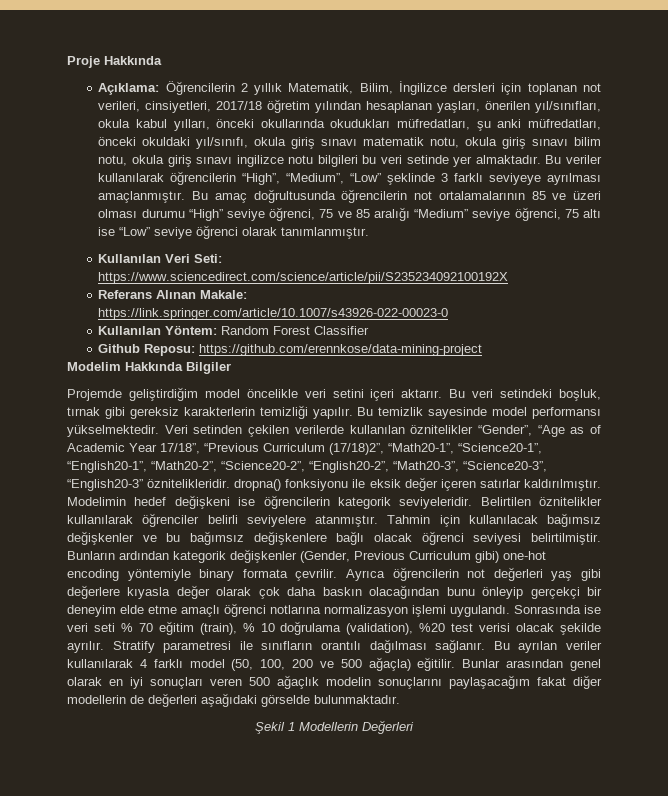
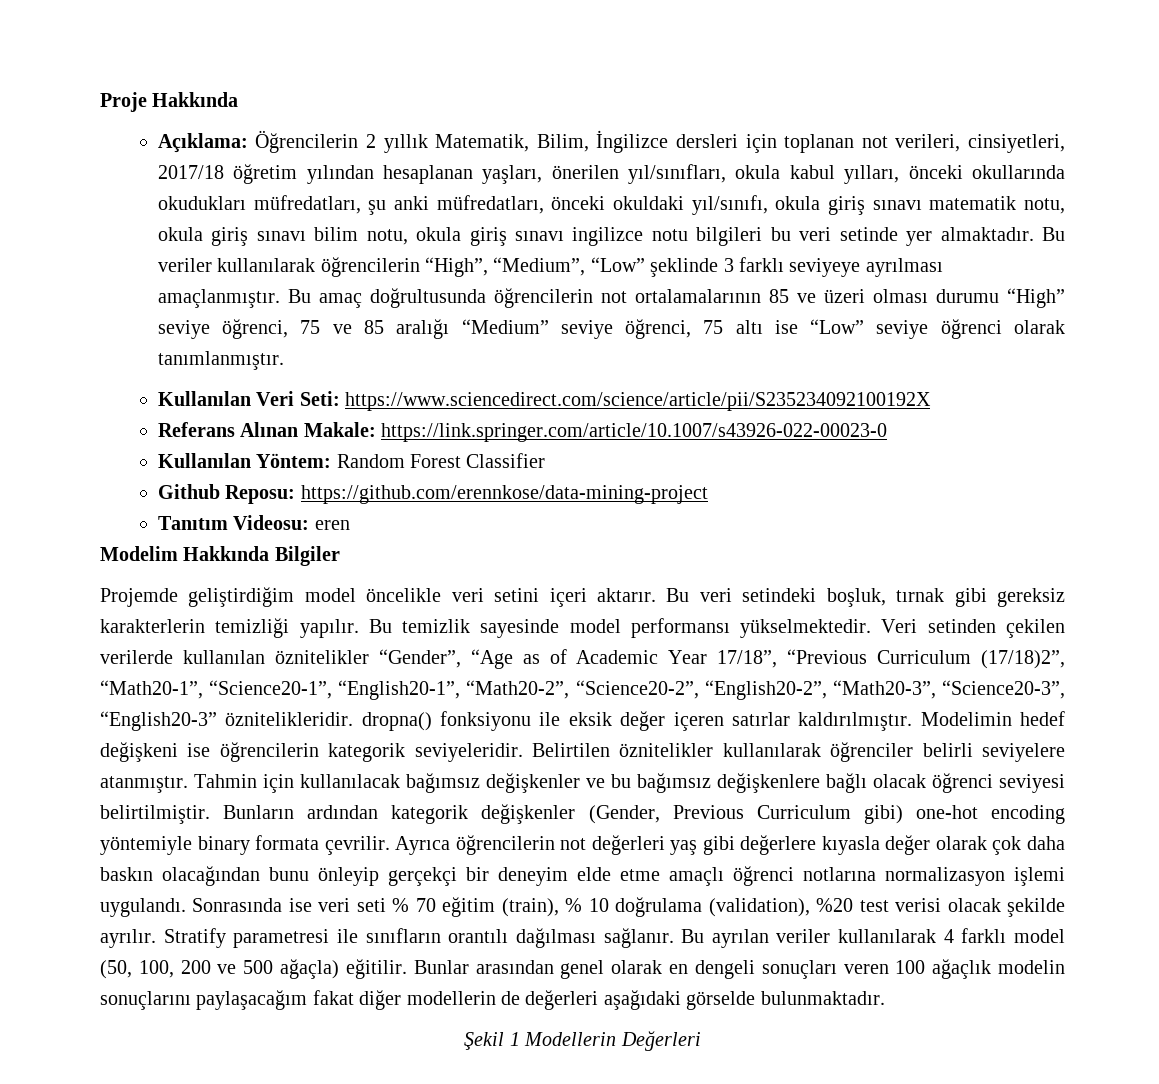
(483, 350) none -> [157,515,350,530] // Tanıtım Videosu: eren
[130,677,143,689] iyi -> [694,960,755,979] dengeli
[249,677,270,686] 500 -> [895,960,926,974] 100

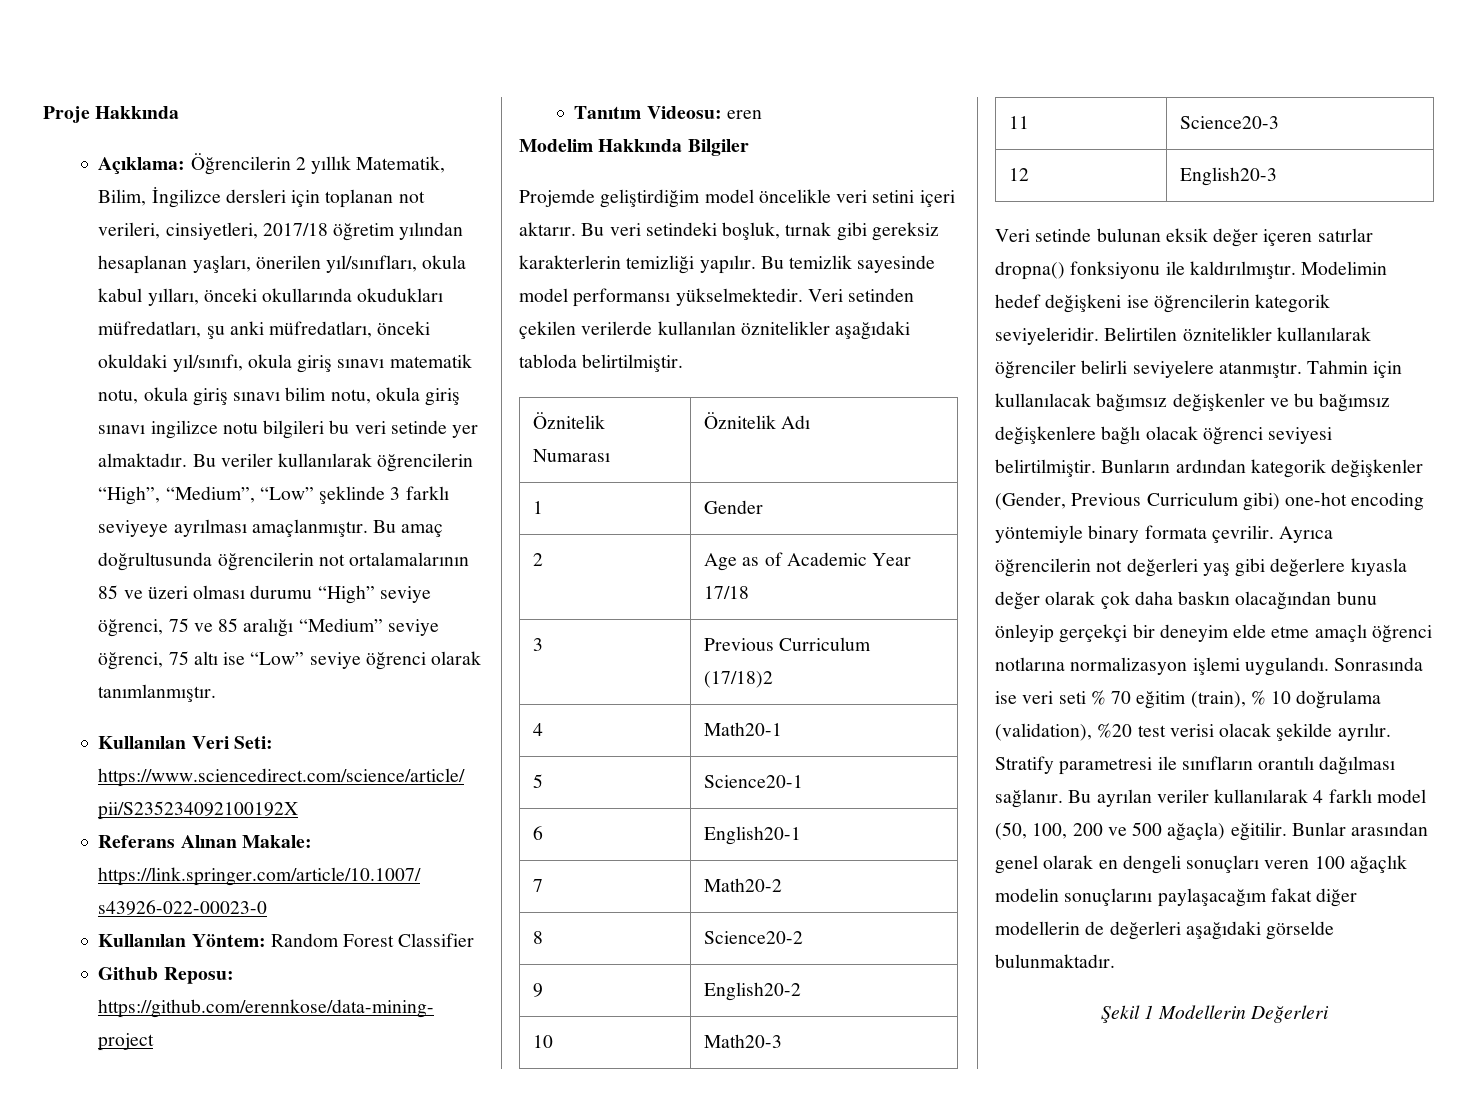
[378,649,1065,669] [100,680,1065,700] [100,711,561,731] “Gender”, “Age as of Academic Year 17/18”, “Previous Curriculum (17/18)2”, “Math20-1”, “Science20-1”, “English20-1”, “Math20-2”, “Science20-2”, “English20-2”, “Math20-3”, “Science20-3”, “English20-3” öznitelikleridir. dropna() fonksiyonu ile -> [835,321,911,340] [519,354,684,372] [533,412,606,429] [533,449,611,462] [704,412,811,429] [533,501,544,514] [704,500,764,514] [533,553,544,566] [704,552,912,571] [704,586,750,599] [533,638,544,651] [704,637,872,651] [704,671,774,688] [533,723,544,736] [704,722,783,736] [533,774,544,788] [704,775,804,788] [533,826,544,840] [704,826,802,845] [533,879,544,892] [704,878,783,892] [533,931,544,944] [704,931,804,944] [533,983,544,997] [704,982,802,1001] [533,1035,554,1048] [704,1034,783,1048] [1009,116,1030,129] [1180,116,1280,129] [1009,168,1030,181] [1180,167,1278,186] [995,228,1161,242] aşağıdaki tabloda belirtilmiştir. // Öznitelik Numarası | Öznitelik Adı // 1 | Gender // 2 | Age as of Academic Year 17/18 // 3 | Previous Curriculum (17/18)2 // 4 | Math20-1 // 5 | Science20-1 // 6 | English20-1 // 7 | Math20-2 // 8 | Science20-2 // 9 | English20-2 // 10 | Math20-3 // 11 | Science20-3 // 12 | English20-3 // Veri setinde bulunan
(790, 719) none -> [995,261,1185,280] dropna() fonksiyonu ile

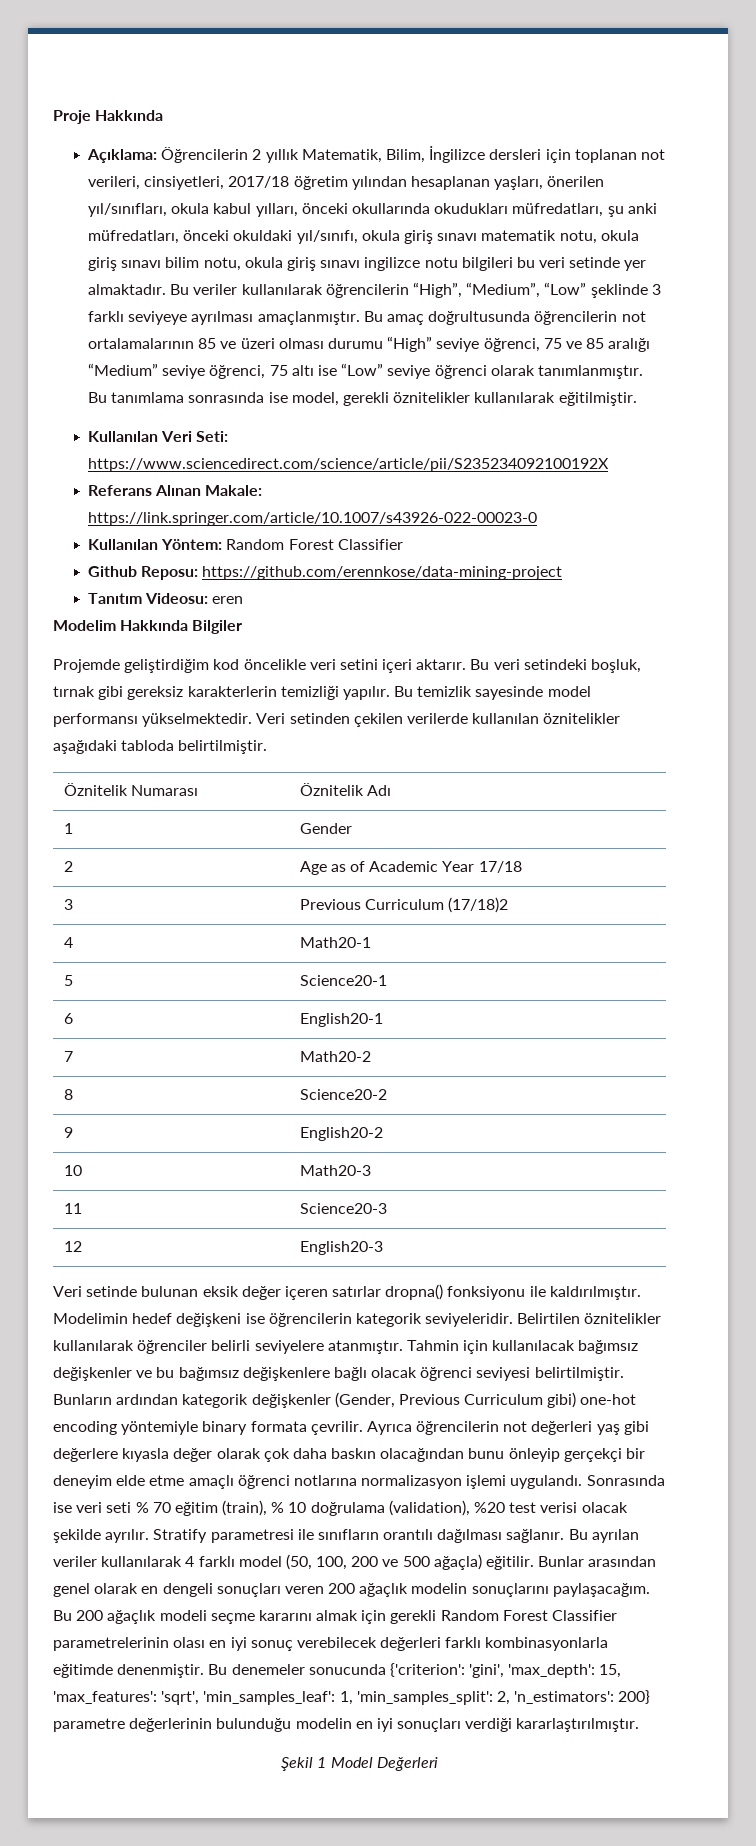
(217, 693) none -> [88,392,637,406] Bu tanımlama sonrasında ise model, gerekli öznitelikler kullanılarak eğitilmiştir.
[704,189,754,203] model -> [213,659,240,670] kod
[1314,856,1345,869] 100 -> [328,1583,356,1594] 200
[1157,888,1358,907] [995,921,1335,940] [995,954,1115,968] paylaşacağım fakat diğer modellerin de değerleri aşağıdaki görselde bulunmaktadır. -> [552,1583,650,1597] [53,1610,618,1624] [53,1637,609,1651] [53,1663,622,1678] [53,1690,651,1705] [53,1718,640,1732] paylaşacağım. Bu 200 ağaçlık modeli seçme kararını almak için gerekli Random Forest Classifier parametrelerinin olası en iyi sonuç verebilecek değerleri farklı kombinasyonlarla eğitimde denenmiştir. Bu denemeler sonucunda {'criterion': 'gini', 'max_depth': 15, 'max_features': 'sqrt', 'min_samples_leaf': 1, 'min_samples_split': 2, 'n_estimators': 200} parametre değerlerinin bulunduğu modelin en iyi sonuçları verdiği kararlaştırılmıştır.
[1158,1005,1247,1019] Modellerin -> [330,1757,373,1768] Model

